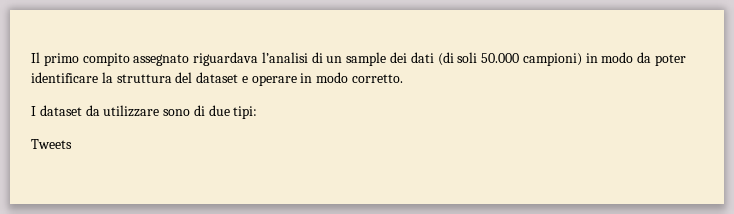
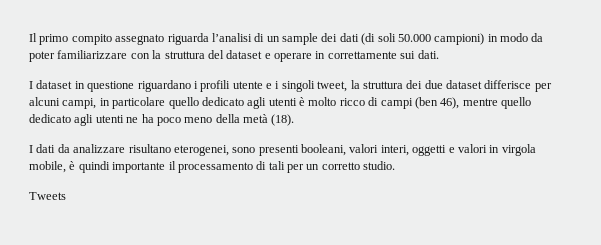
[193,52,259,66] riguardava -> [167,33,209,45] riguarda
[31,72,98,83] identificare -> [57,50,150,59] familiarizzare con
[316,72,404,83] modo corretto. -> [327,50,439,59] correttamente sui dati.
[85,105,258,119] da utilizzare sono di due tipi: -> [74,80,552,92] [29,97,531,109] [29,114,295,126] [29,144,536,156] [29,161,396,173] in questione riguardano i profili utente e i singoli tweet, la struttura dei due dataset differisce per alcuni campi, in particolare quello dedicato agli utenti è molto ricco di campi (ben 46), mentre quello dedicato agli utenti ne ha poco meno della metà (18). // I dati da analizzare risultano eterogenei, sono presenti booleani, valori interi, oggetti e valori in virgola mobile, è quindi importante il processamento di tali per un corretto studio.

